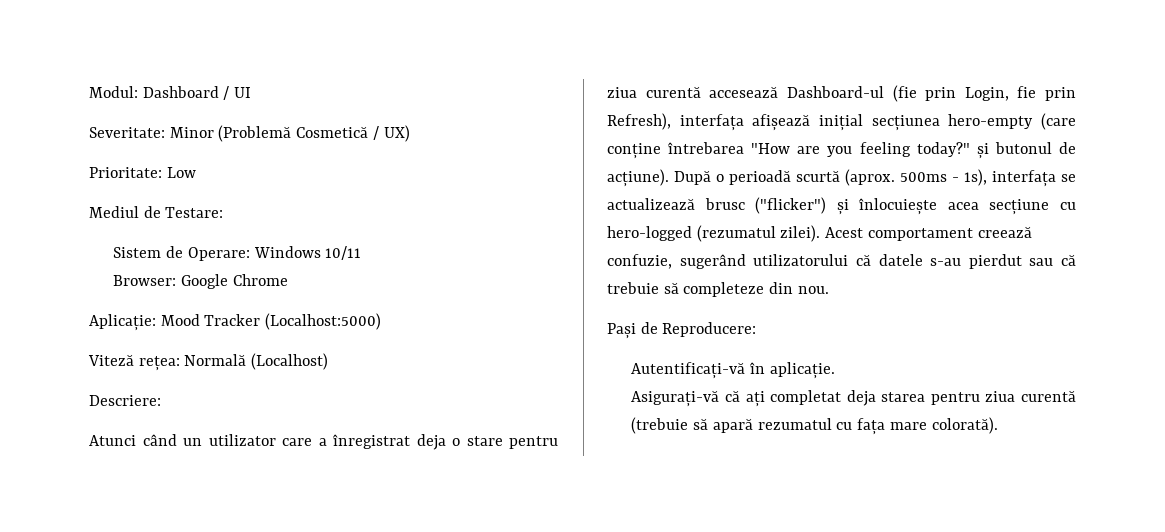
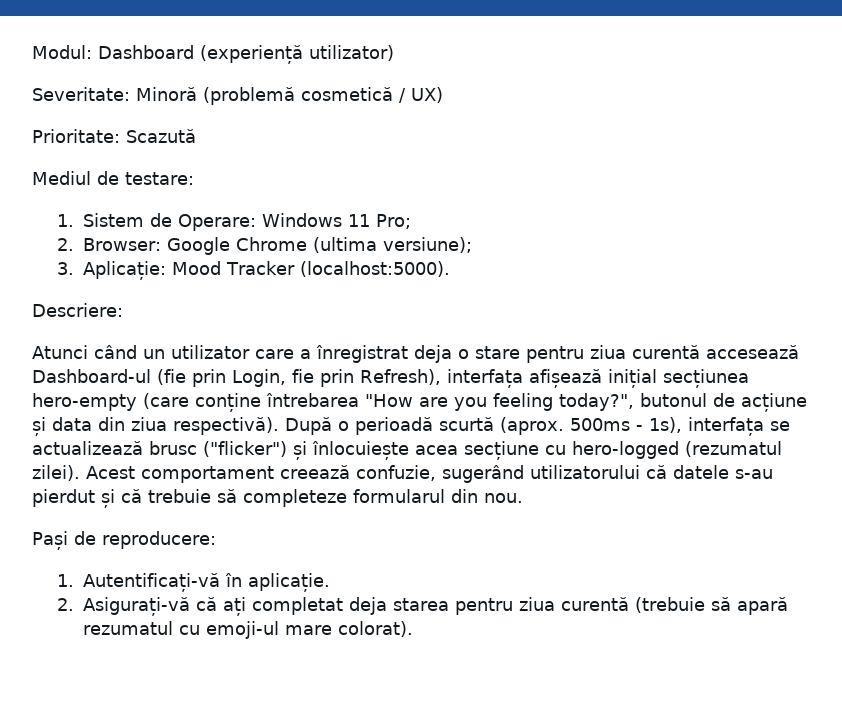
[223,86,252,100] / UI -> [200,45,394,64] (experiență utilizator)
[169,125,369,142] Minor (Problemă Cosmetică -> [136,87,393,105] Minoră (problemă cosmetică
[166,167,196,178] Low -> [126,129,196,143] Scazută
[165,207,224,218] Testare: // -> [125,172,194,185] [56,214,74,227] testare: // 1.
[325,246,362,260] 10/11 // -> [347,214,411,229] [56,238,74,251] 11 Pro; // 2.
[89,313,382,331] [88,353,329,371] // Aplicație: Mood Tracker (Localhost:5000) // Viteză rețea: Normală (Localhost) -> [312,237,472,253] [56,261,450,280] (ultima versiune); // 3. Aplicație: Mood Tracker (localhost:5000).
[916,142,1076,159] [607,169,669,187] today?" și butonul de acțiune). -> [559,393,807,412] [32,417,279,436] today?", butonul de acțiune și data din ziua respectivă).
[1029,258,1054,266] sau -> [101,489,115,508] și
(765, 289) none -> [353,489,445,503] formularul
[662,322,757,337] Reproducere: // -> [101,531,216,549] [56,574,74,587] reproducere: // 1.
(835, 370) none -> [56,598,74,611] 2.
[857,417,998,435] fața mare colorată). -> [205,621,413,639] emoji-ul mare colorat).

